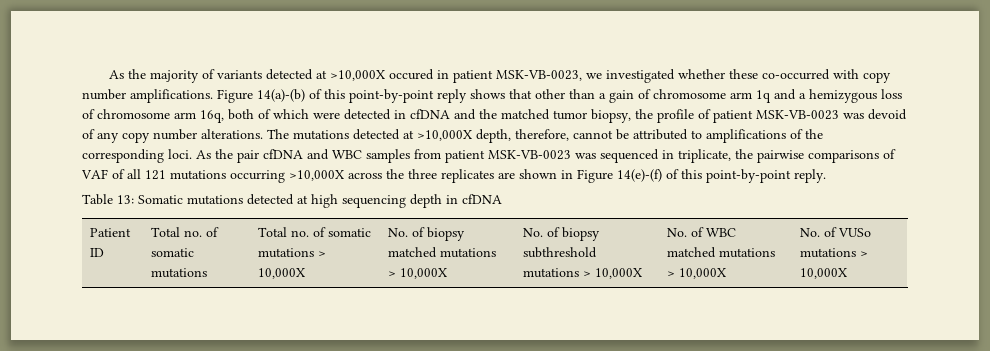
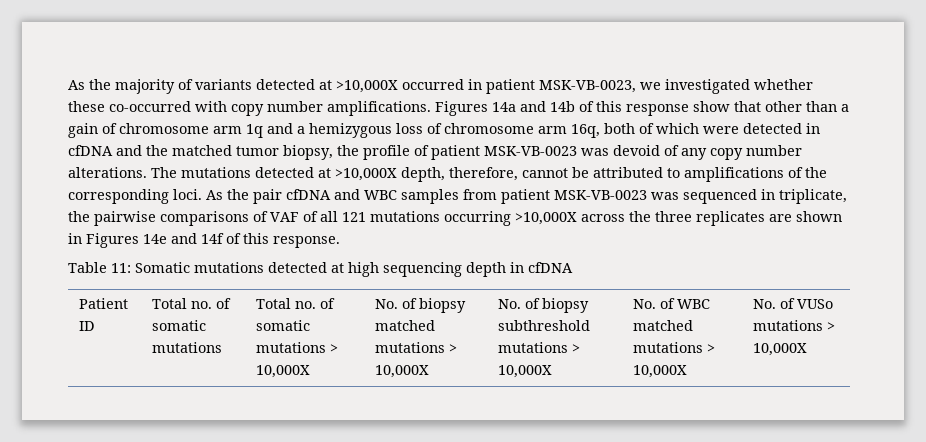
[388,69,434,80] occured -> [402,79,464,90] occurred
[217,89,505,103] Figure 14(a)-(b) of this point-by-point reply shows -> [435,101,730,116] Figures 14a and 14b of this response show
[577,169,826,183] Figure 14(e)-(f) of this point-by-point reply. -> [86,233,340,248] Figures 14e and 14f of this response.
[117,195,134,204] 13: -> [111,263,131,273] 11:

